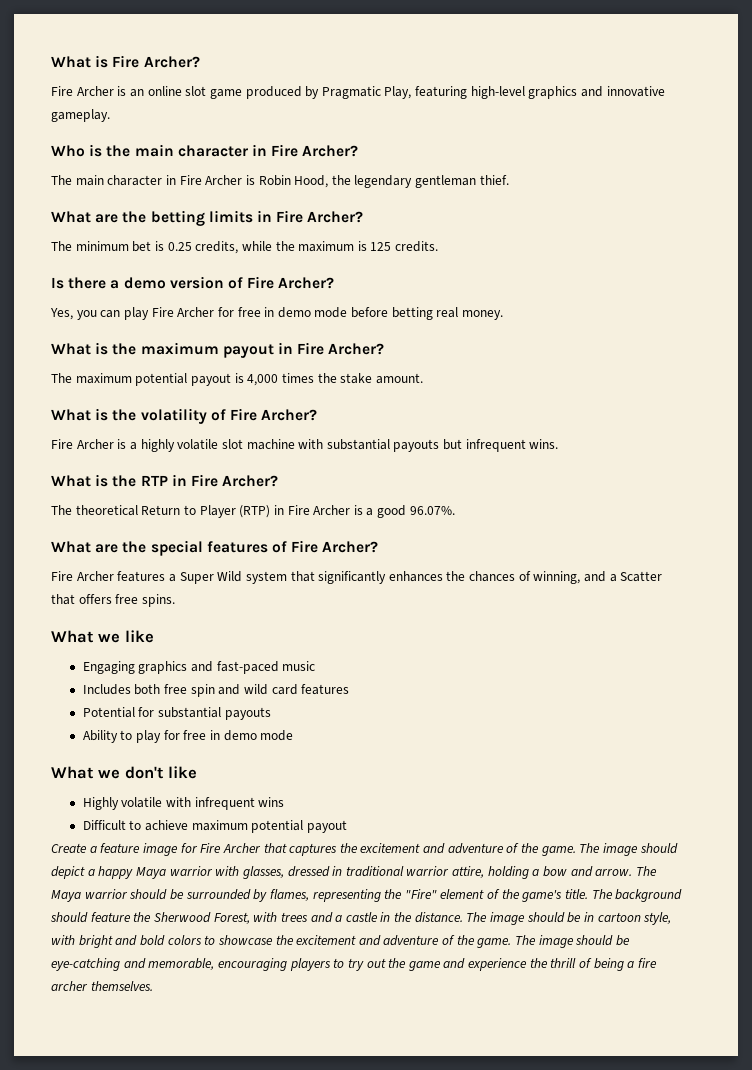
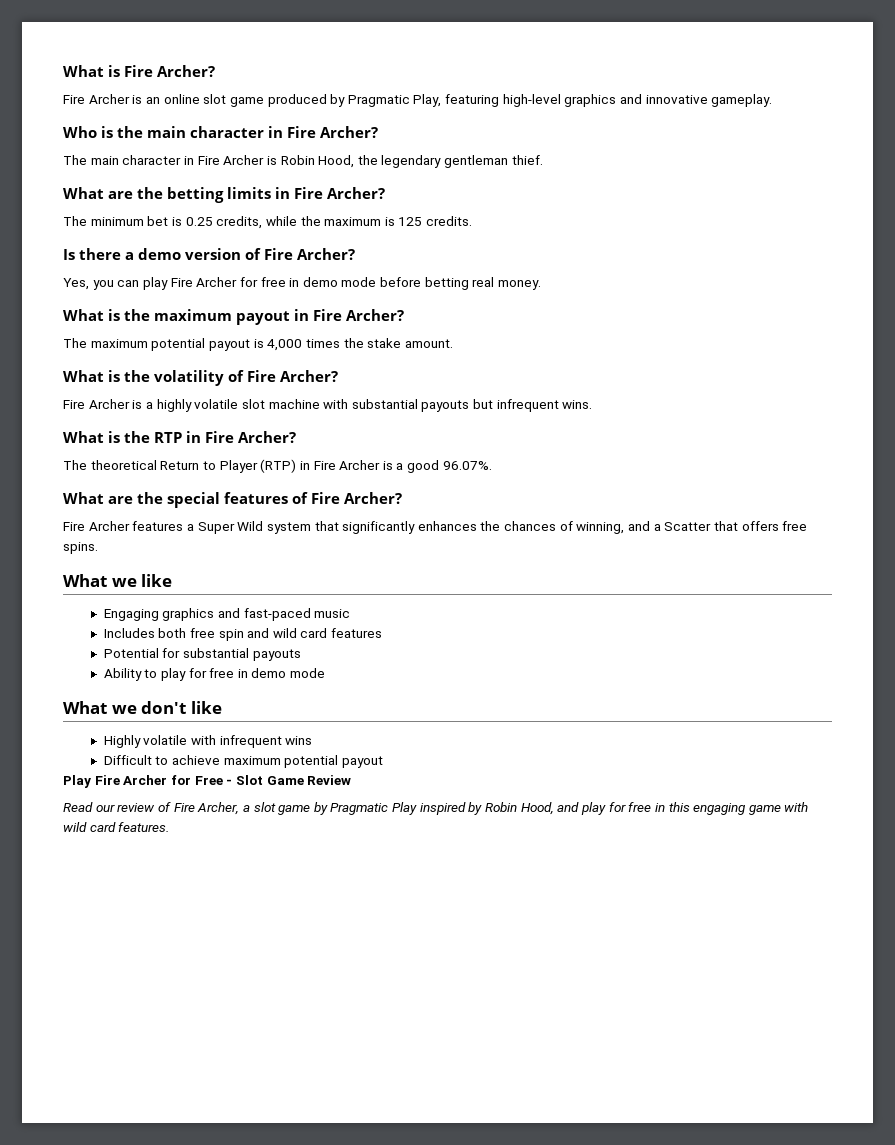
[51,843,678,856] [51,866,657,879] [51,889,683,902] [50,912,672,925] [51,935,630,948] [51,958,657,971] [51,981,153,991] Create a feature image for Fire Archer that captures the excitement and adventure of the game. The image should depict a happy Maya warrior with glasses, dressed in traditional warrior attire, holding a bow and arrow. The Maya warrior should be surrounded by flames, representing the "Fire" element of the game's title. The background should feature the Sherwood Forest, with trees and a castle in the distance. The image should be in cartoon style, with bright and bold colors to showcase the excitement and adventure of the game. The image should be eye-catching and memorable, encouraging players to try out the game and experience the thrill of being a fire archer themselves. -> [63,775,352,788] [63,802,809,815] [63,822,170,832] Play Fire Archer for Free - Slot Game Review // Read our review of Fire Archer, a slot game by Pragmatic Play inspired by Robin Hood, and play for free in this engaging game with wild card features.

